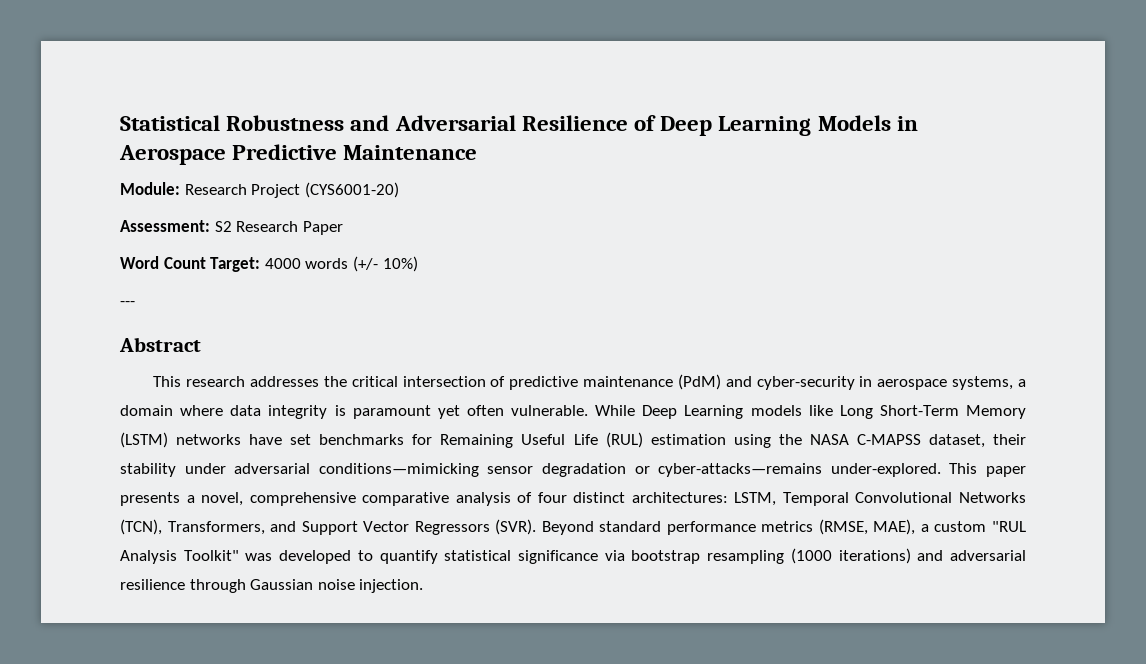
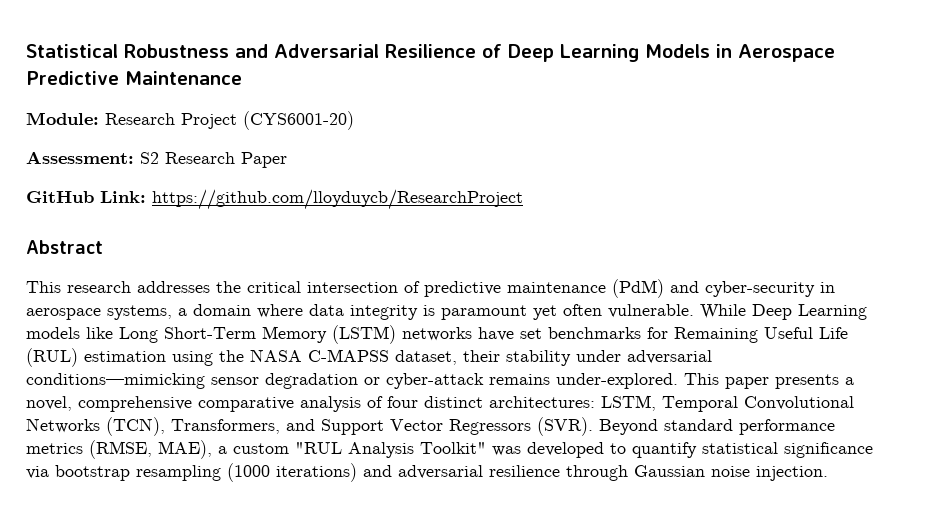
[120,256,418,272] [120,301,135,306] Word Count Target: 4000 words (+/- 10%) // --- -> [26,189,523,210] GitHub Link: https://github.com/lloyduycb/ResearchProject
[658,463,823,477] cyber-attacks—remains -> [386,373,550,389] cyber-attack remains

